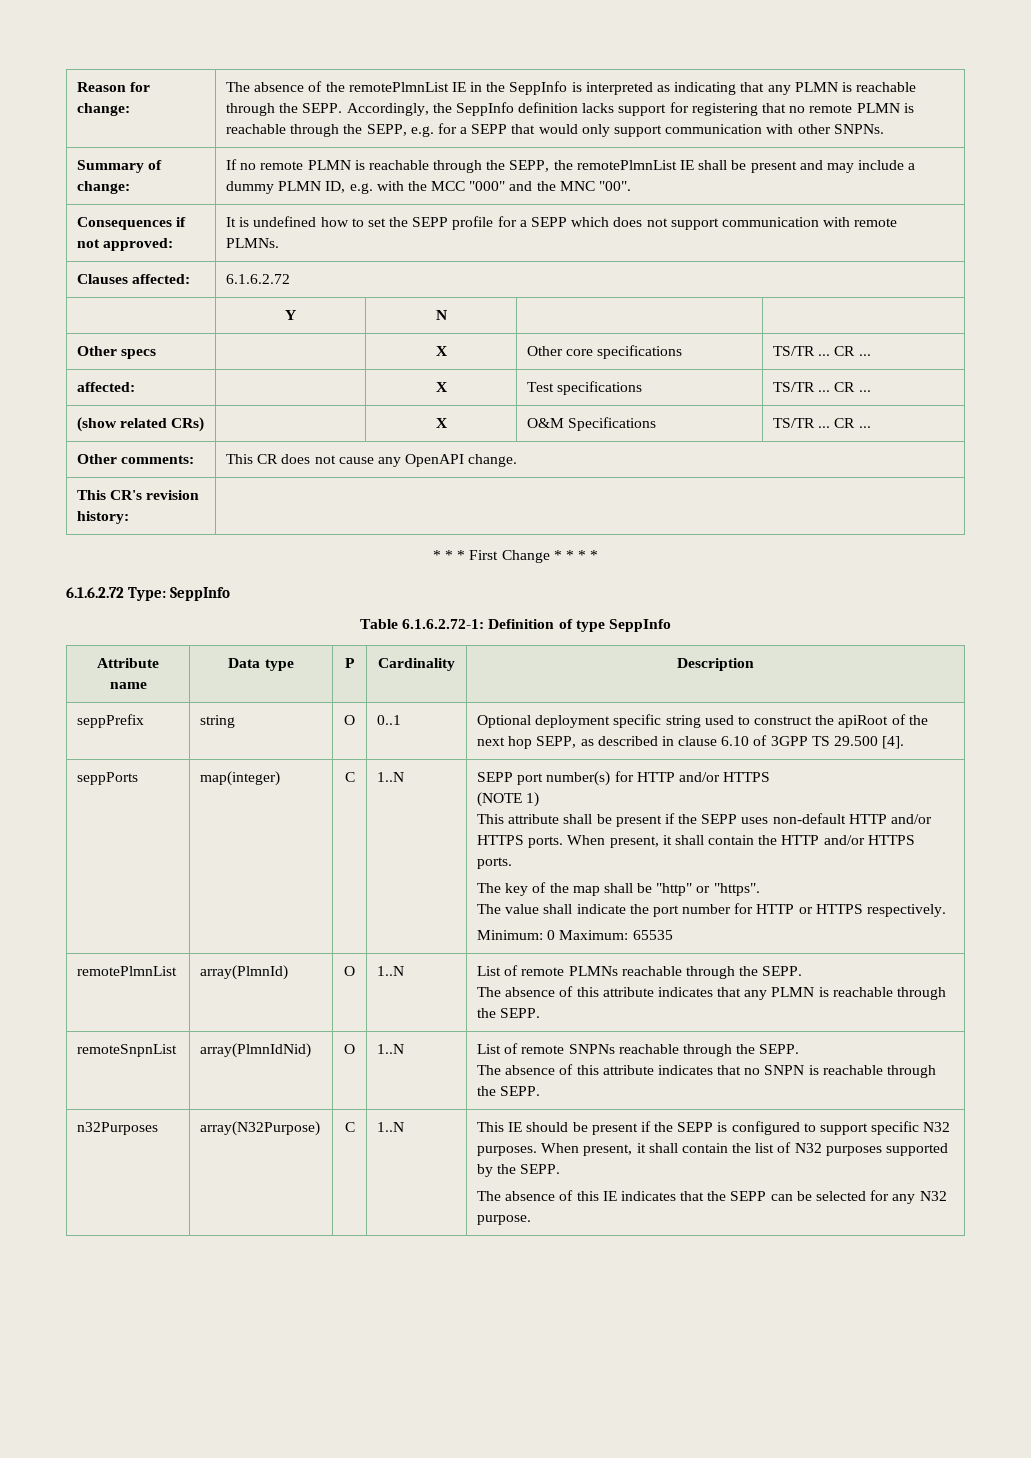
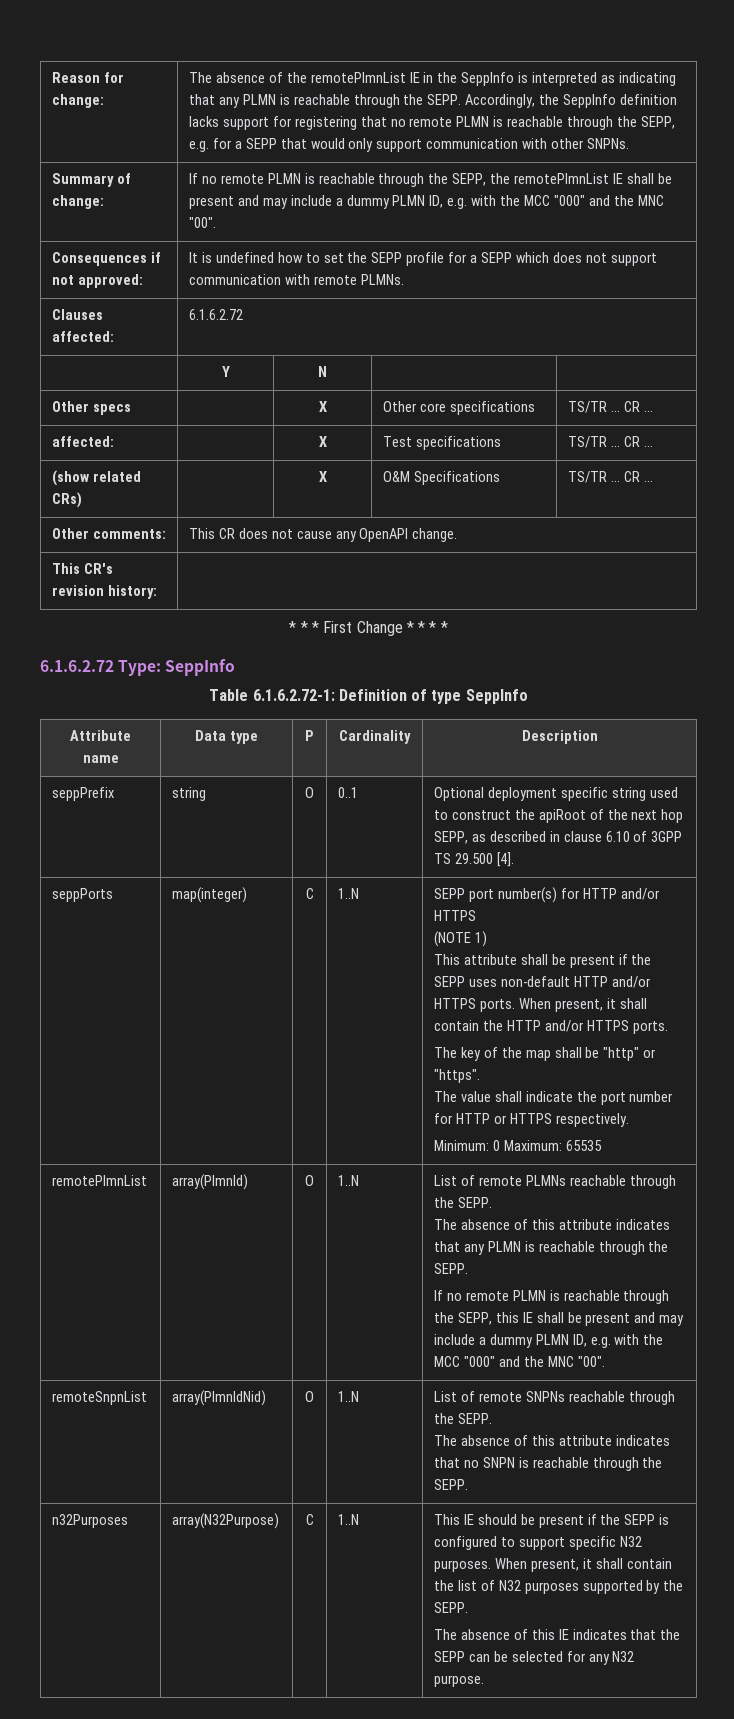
(541, 1013) none -> [433,1290,670,1304] [433,1312,685,1326] [433,1334,664,1348] [433,1356,605,1367] // If no remote PLMN is reachable through the SEPP, this IE shall be present and may include a dummy PLMN ID, e.g. with the MCC "000" and the MNC "00".

